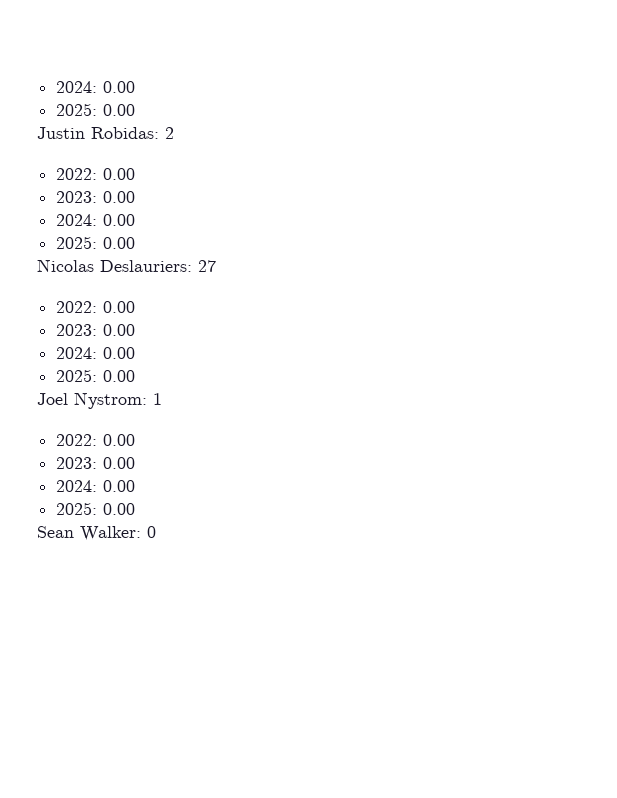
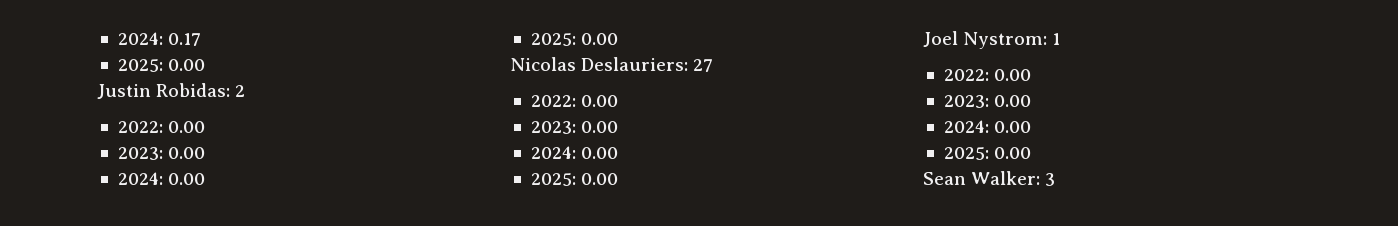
[56,81,136,93] 2024: 0.00 -> [117,32,202,46] 2024: 0.17
[147,526,156,538] 0 -> [1045,173,1056,186] 3

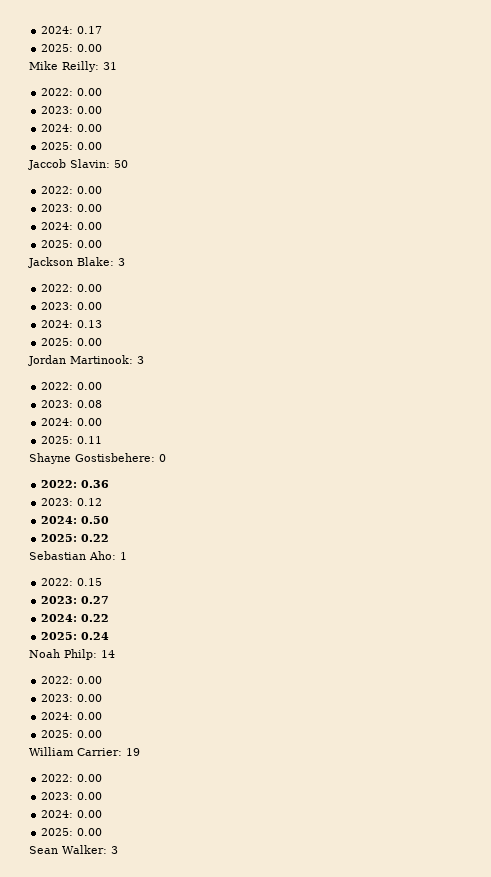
[97,83,246,99] [117,121,206,133] [117,147,206,160] [117,172,206,185] [530,33,619,46] [510,57,714,72] [530,95,619,107] [530,121,619,134] [530,146,619,159] [530,173,619,186] [923,31,1061,49] Justin Robidas: 2 // 2022: 0.00 // 2023: 0.00 // 2024: 0.00 // 2025: 0.00 // Nicolas Deslauriers: 27 // 2022: 0.00 // 2023: 0.00 // 2024: 0.00 // 2025: 0.00 // Joel Nystrom: 1 -> [29,61,117,72] [41,88,103,96] [41,106,103,114] [41,124,103,132] [41,142,103,150] [28,159,128,170] [41,186,103,194] [41,204,103,212] [41,222,103,230] [41,240,103,248] [28,257,125,268] [41,284,103,292] [41,302,103,310] [41,320,103,328] [41,338,103,346] [28,355,144,366] [41,382,103,390] [41,400,103,408] [41,418,103,426] [41,436,103,444] [29,453,166,464] [41,480,110,488] [41,498,103,506] [41,516,110,524] [41,534,110,542] [29,551,127,560] [41,578,103,586] [41,596,110,604] [41,614,110,622] [41,632,110,640] [29,649,115,660] [41,676,103,684] [41,694,103,702] [41,712,103,720] [41,730,103,738] [29,747,140,756] Mike Reilly: 31 // 2022: 0.00 // 2023: 0.00 // 2024: 0.00 // 2025: 0.00 // Jaccob Slavin: 50 // 2022: 0.00 // 2023: 0.00 // 2024: 0.00 // 2025: 0.00 // Jackson Blake: 3 // 2022: 0.00 // 2023: 0.00 // 2024: 0.13 // 2025: 0.00 // Jordan Martinook: 3 // 2022: 0.00 // 2023: 0.08 // 2024: 0.00 // 2025: 0.11 // Shayne Gostisbehere: 0 // 2022: 0.36 // 2023: 0.12 // 2024: 0.50 // 2025: 0.22 // Sebastian Aho: 1 // 2022: 0.15 // 2023: 0.27 // 2024: 0.22 // 2025: 0.24 // Noah Philp: 14 // 2022: 0.00 // 2023: 0.00 // 2024: 0.00 // 2025: 0.00 // William Carrier: 19

